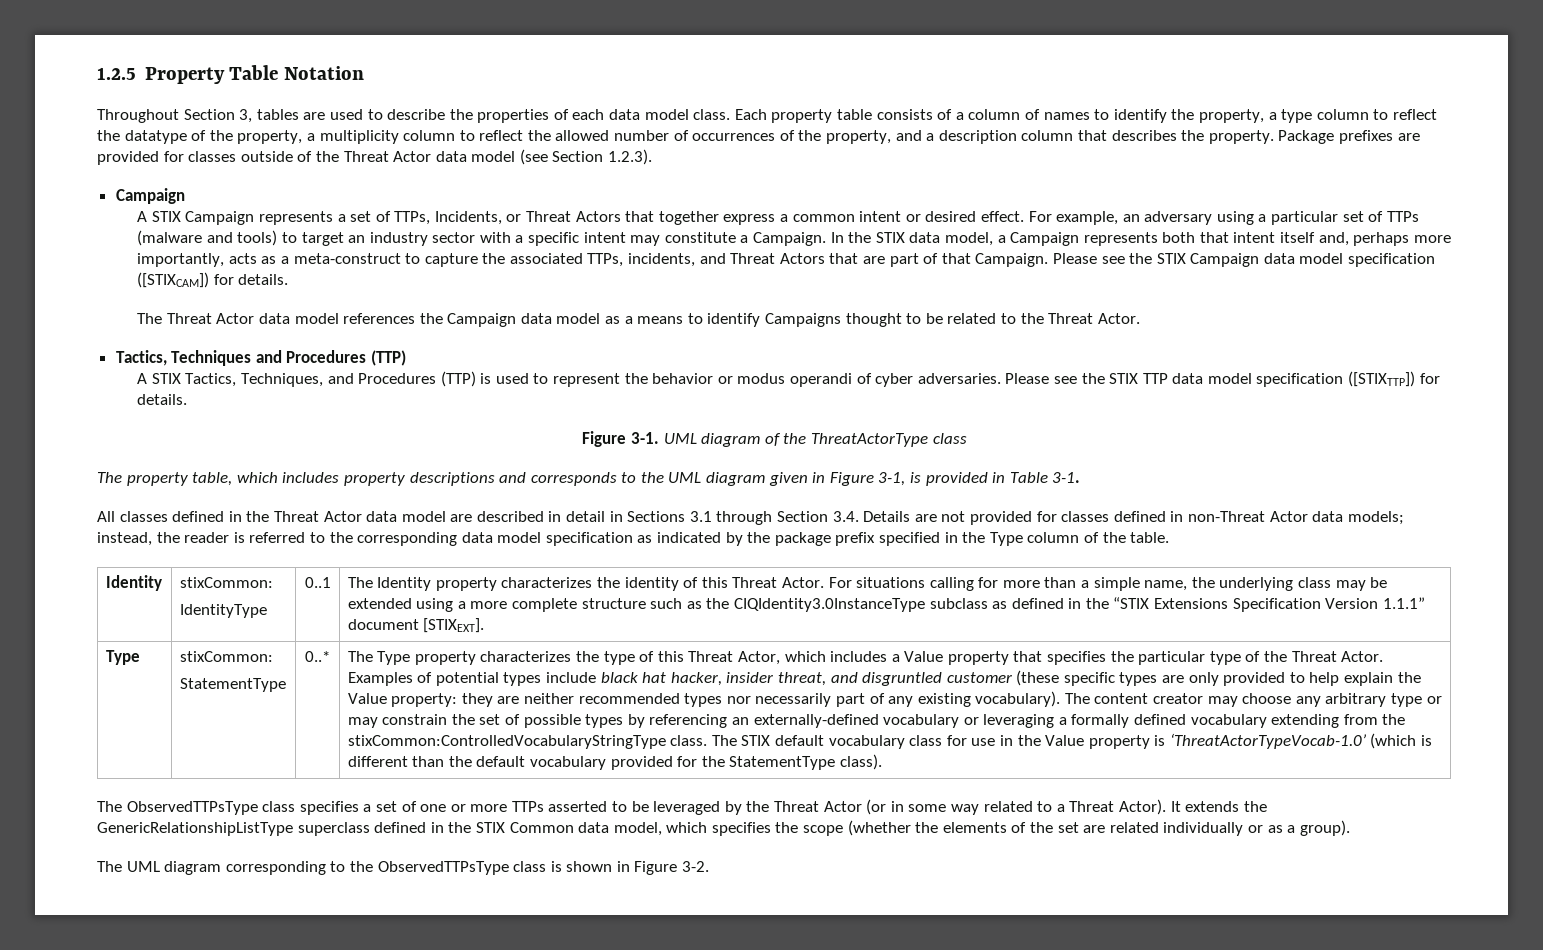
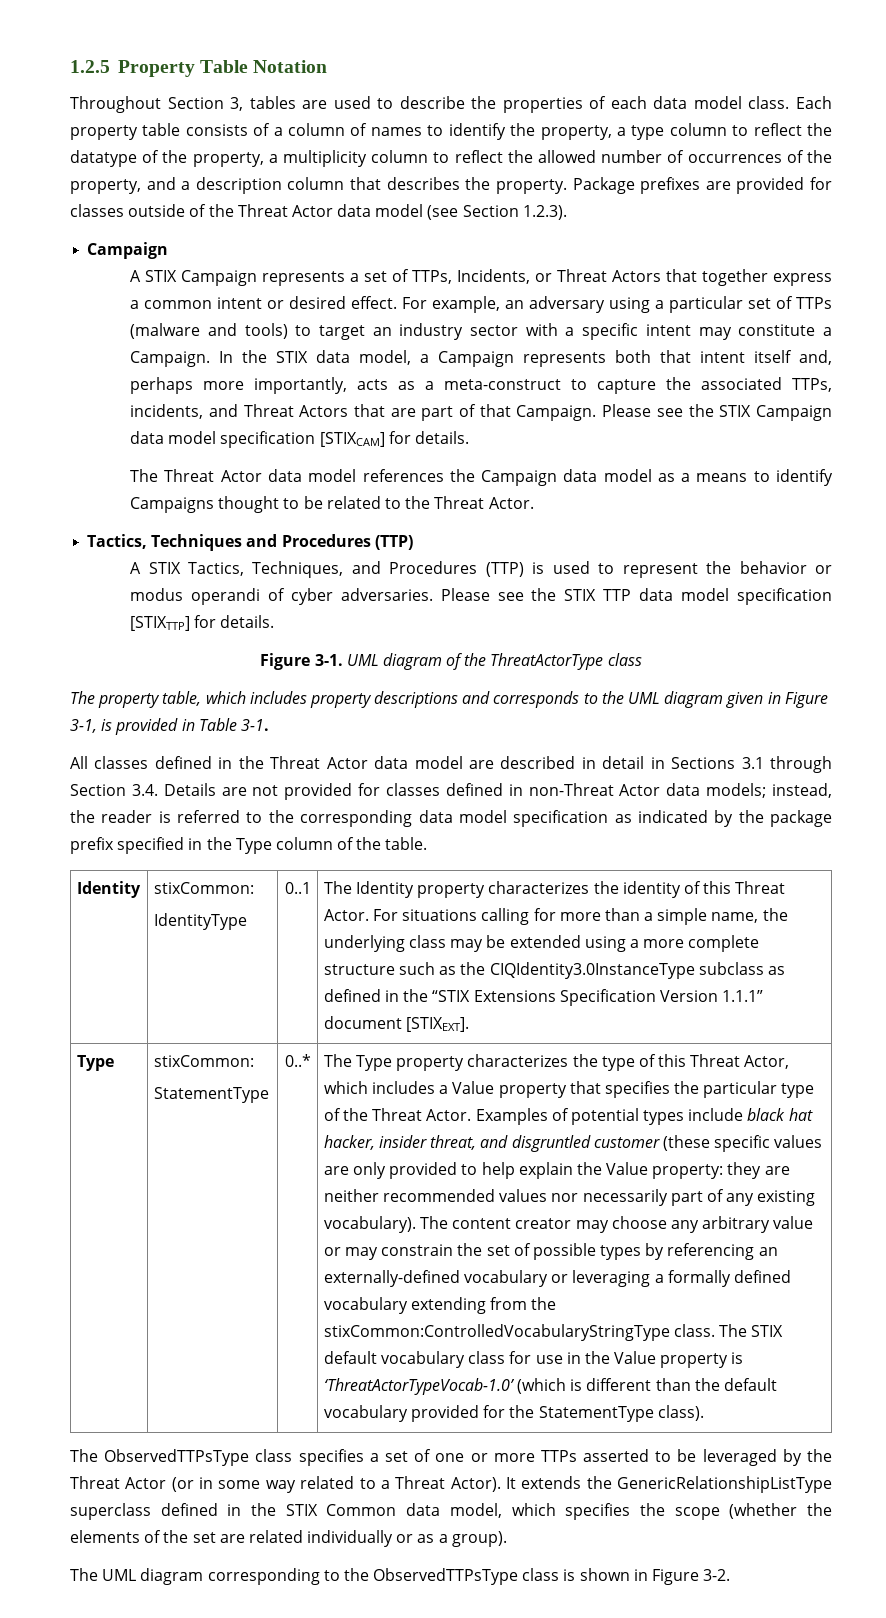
[137,272,210,288] ([STIXCAM]) -> [319,432,385,447] [STIXCAM]
[1348,371,1416,387] ([STIXTTP]) -> [130,616,191,631] [STIXTTP]
[1119,672,1158,686] types -> [774,1135,823,1148] values
[684,693,723,707] types -> [499,1189,548,1202] values
[1391,693,1423,707] type -> [773,1216,814,1229] value

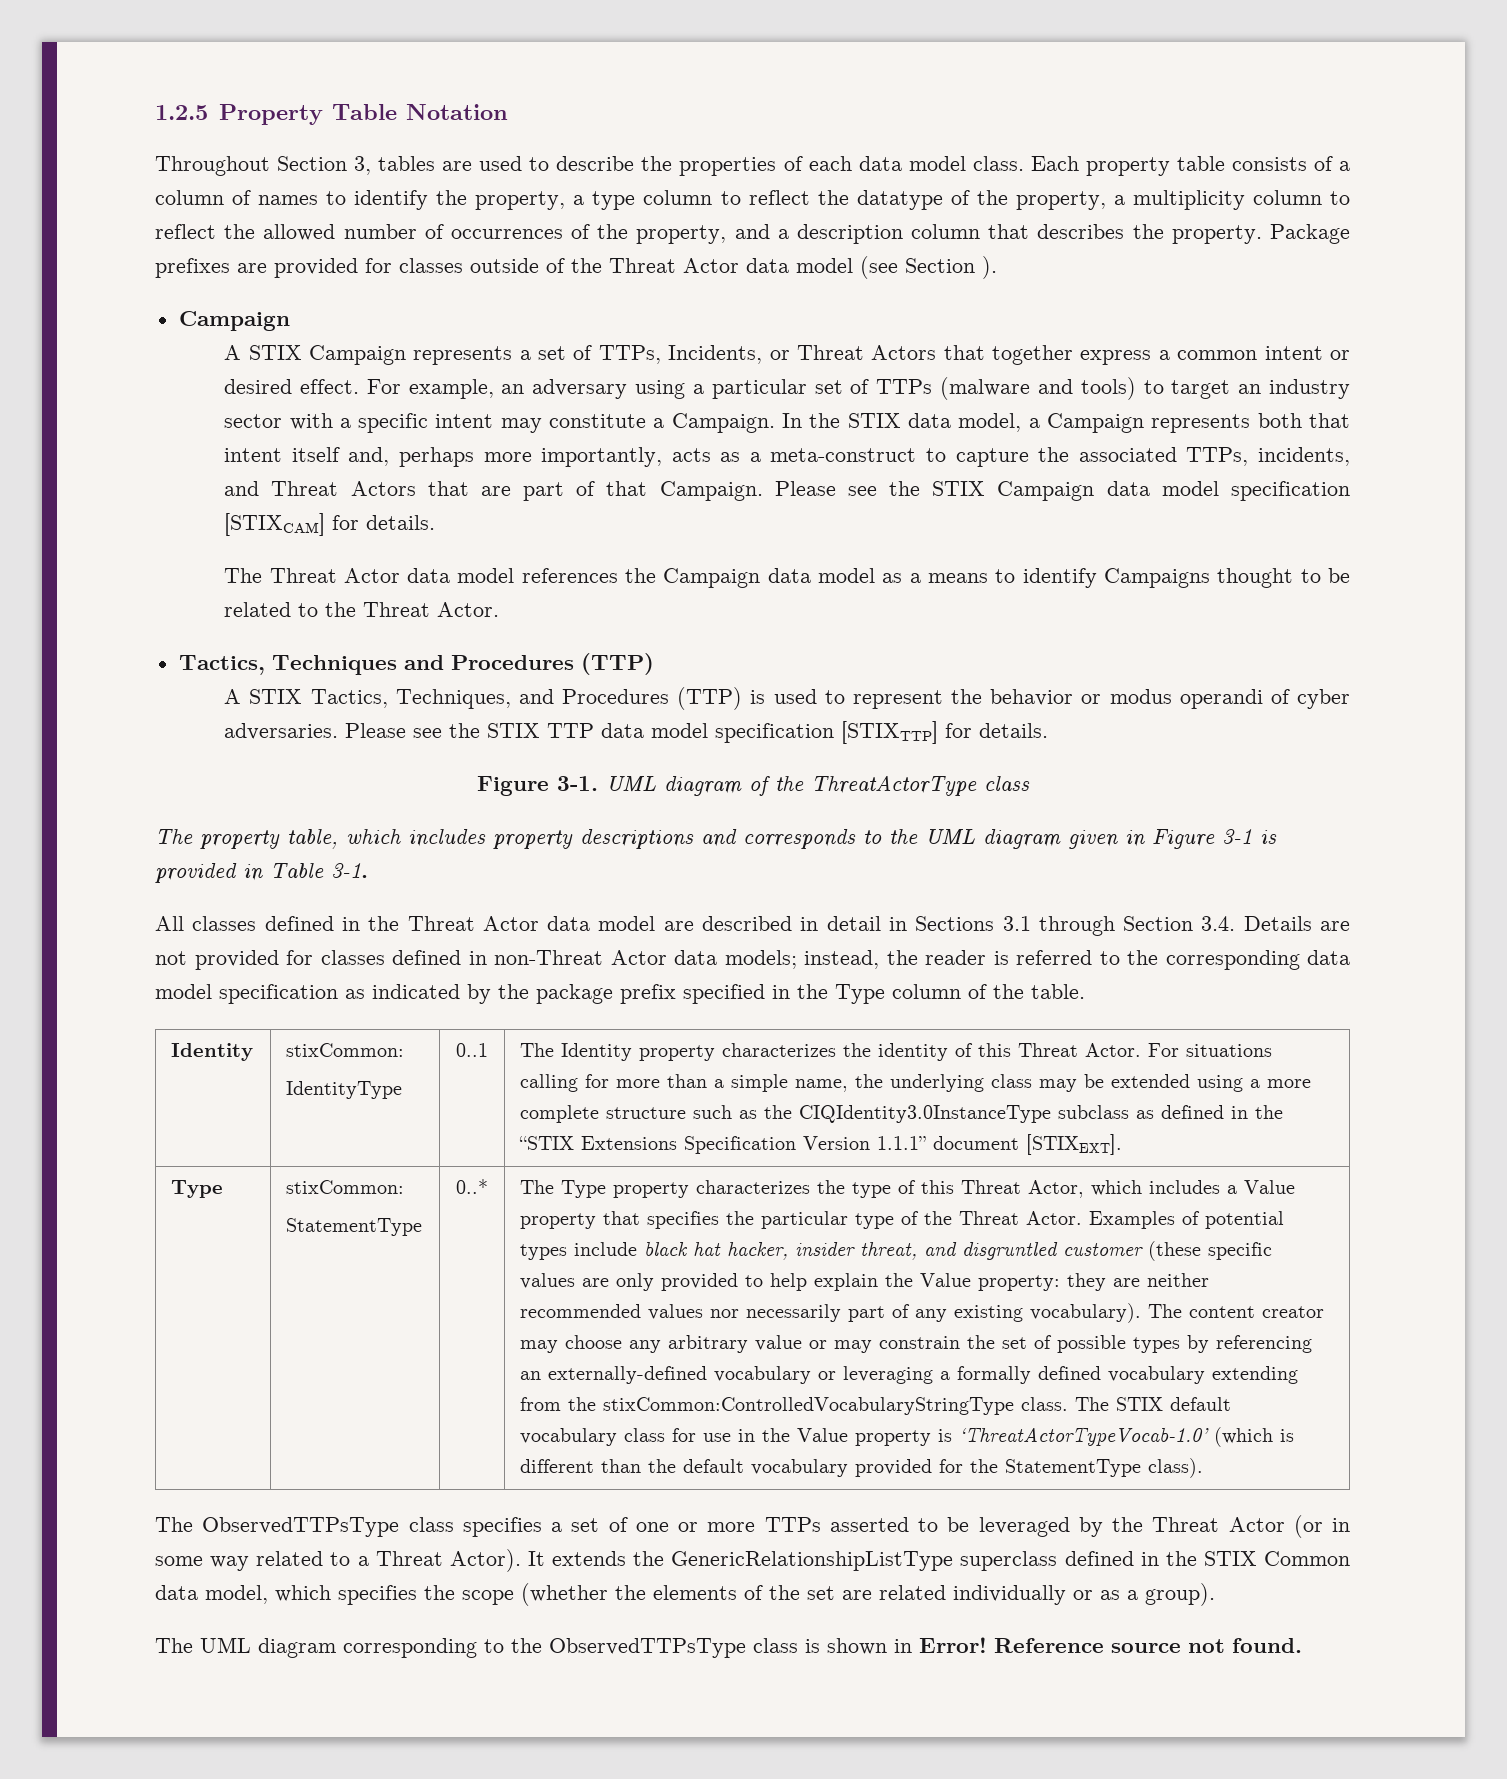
[522,205,567,220] 1.2.3). -> [982,256,997,279] ).
[70,719,97,733] 3-1, -> [1222,829,1252,844] 3-1
[652,1569,731,1585] Figure 3-2. -> [919,1637,1302,1653] Error! Reference source not found.

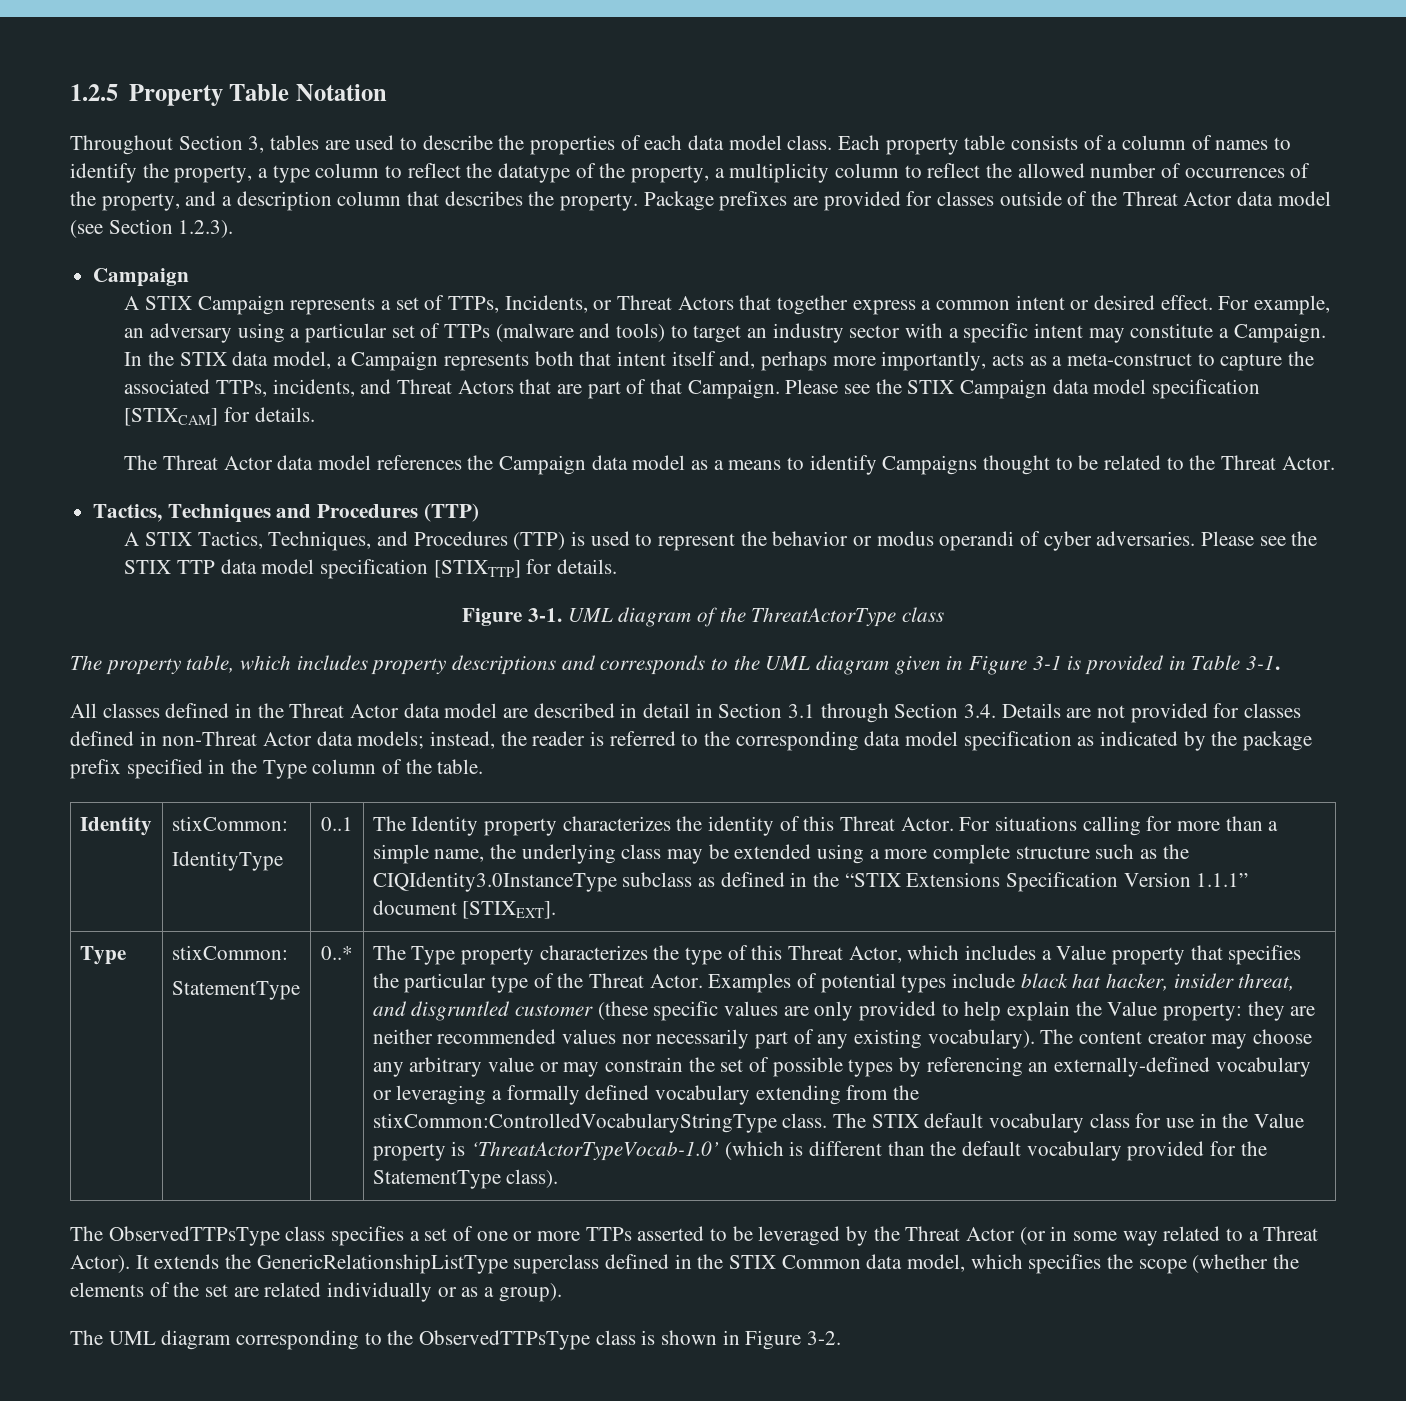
[982,256,997,279] ). -> [178,220,234,238] 1.2.3).
[915,916,995,931] Sections -> [718,703,783,718] Section
[919,1637,1302,1653] Error! Reference source not found. -> [745,1330,842,1350] Figure 3-2.

